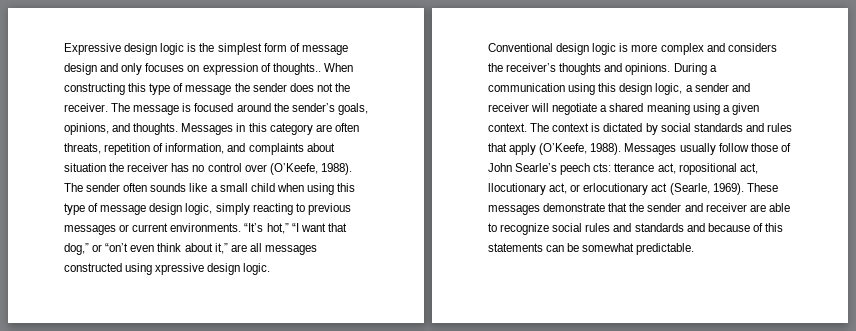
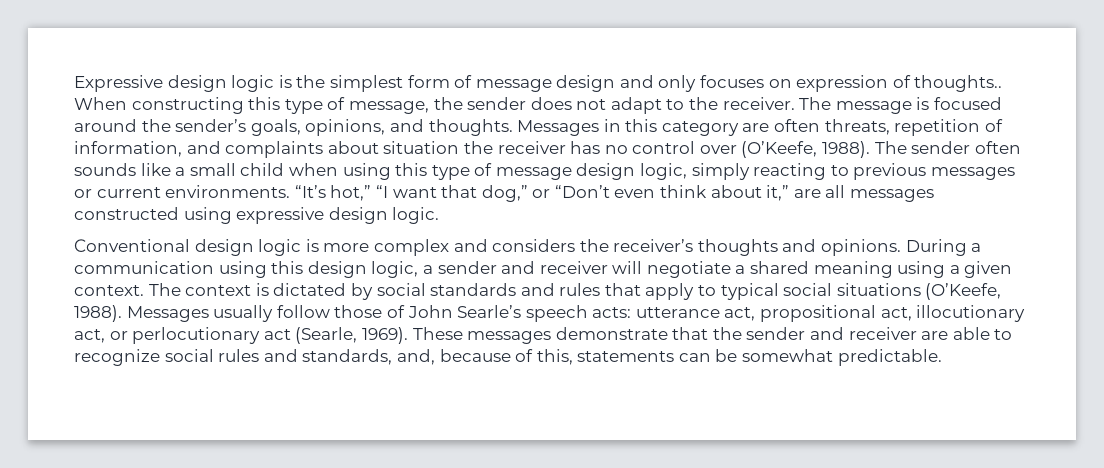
[185,85,232,95] message -> [348,101,429,114] message,
(333, 87) none -> [610,97,685,114] adapt to
[105,243,129,252] “on’t -> [554,185,610,198] “Don’t
[155,263,205,275] xpressive -> [236,207,325,224] expressive
(537, 149) none -> [698,283,921,300] to typical social situations
[560,163,758,175] [488,183,546,195] peech cts: tterance act, ropositional act, llocutionary -> [525,305,1026,322] speech acts: utterance act, propositional act, illocutionary
[583,183,649,195] erlocutionary -> [132,327,261,344] perlocutionary
[634,223,705,232] standards and -> [302,349,435,365] standards, and,
[764,223,783,232] this -> [536,349,573,365] this,

